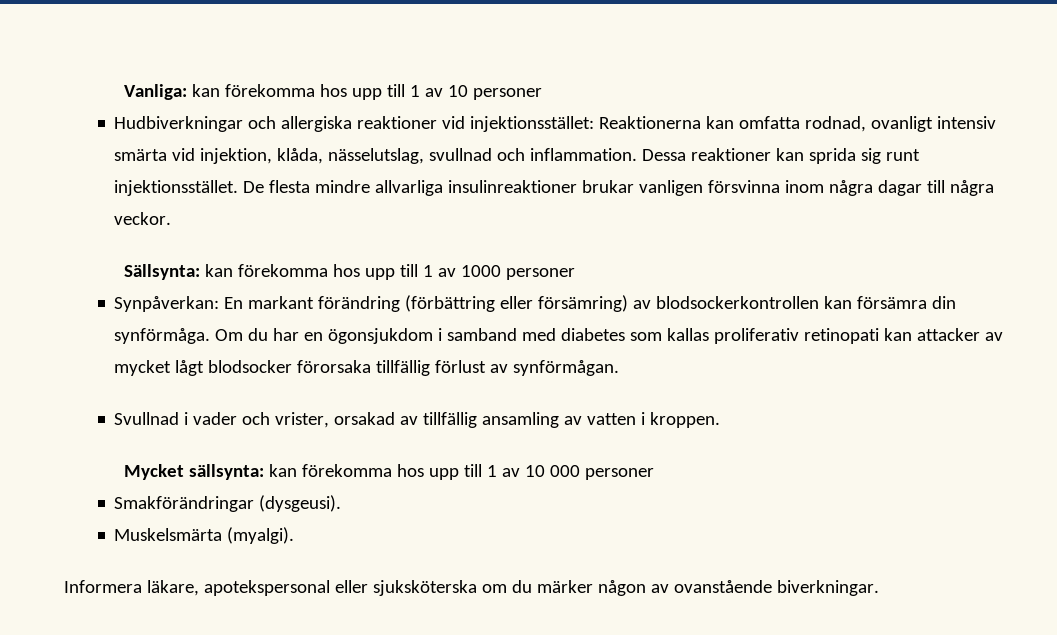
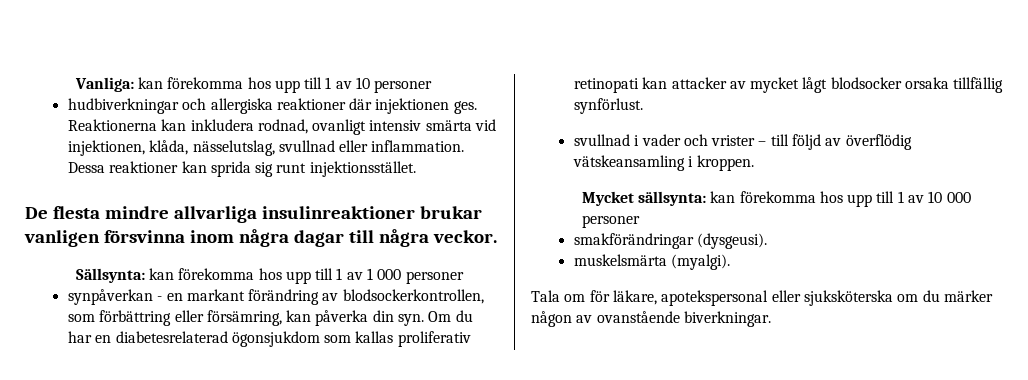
[114,116,244,132] Hudbiverkningar -> [67,98,179,114] hudbiverkningar
[442,116,595,132] vid injektionsstället: -> [349,98,477,114] där injektionen ges.
[739,116,801,129] omfatta -> [190,119,254,131] inkludera
[200,148,273,164] injektion, -> [67,140,145,156] injektionen,
[497,148,526,161] och -> [339,140,369,152] eller
(239, 188) none -> (416, 169) //
[461,265,576,280] [114,295,957,312] [114,328,626,344] 1000 personer // Synpåverkan: En markant förändring (förbättring eller försämring) av blodsockerkontrollen kan försämra din synförmåga. Om du har en ögonsjukdom i samband med diabetes -> [367,268,464,284] [67,289,484,305] [67,310,473,326] [67,331,320,347] 1 000 personer // synpåverkan - en markant förändring av blodsockerkontrollen, som förbättring eller försämring, kan påverka din syn. Om du har en diabetesrelaterad ögonsjukdom
[297,360,620,376] [114,412,637,428] förorsaka tillfällig förlust av synförmågan. // Svullnad i vader och vrister, orsakad av tillfällig ansamling av vatten -> [905,77,1004,93] [573,98,643,114] [573,134,912,150] [572,155,685,171] orsaka tillfällig synförlust. // svullnad i vader och vrister – till följd av överflödig vätskeansamling
[114,496,255,512] Smakförändringar -> [573,233,694,249] smakförändringar
[114,528,223,541] Muskelsmärta -> [573,254,667,266] muskelsmärta
[64,580,142,593] Informera -> [531,290,610,302] Tala om för

